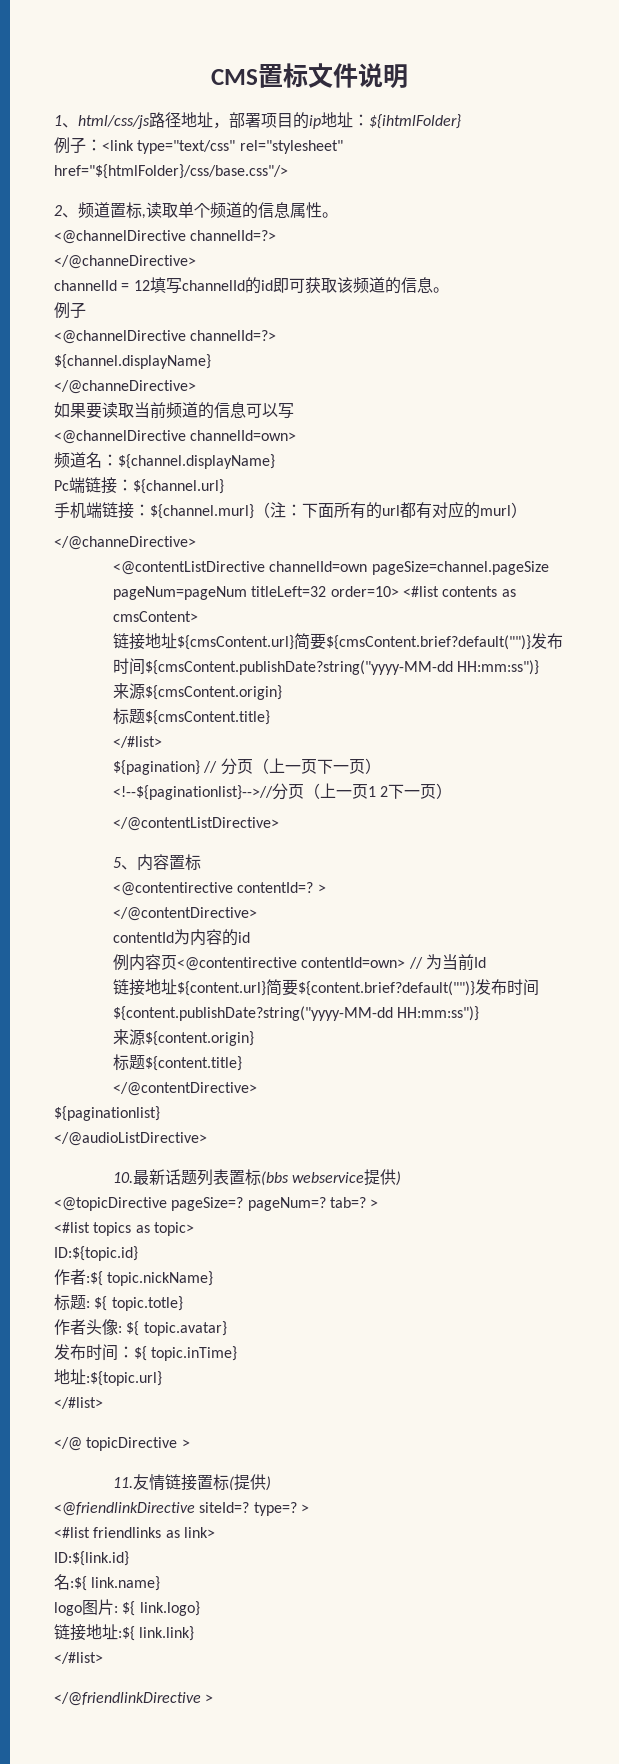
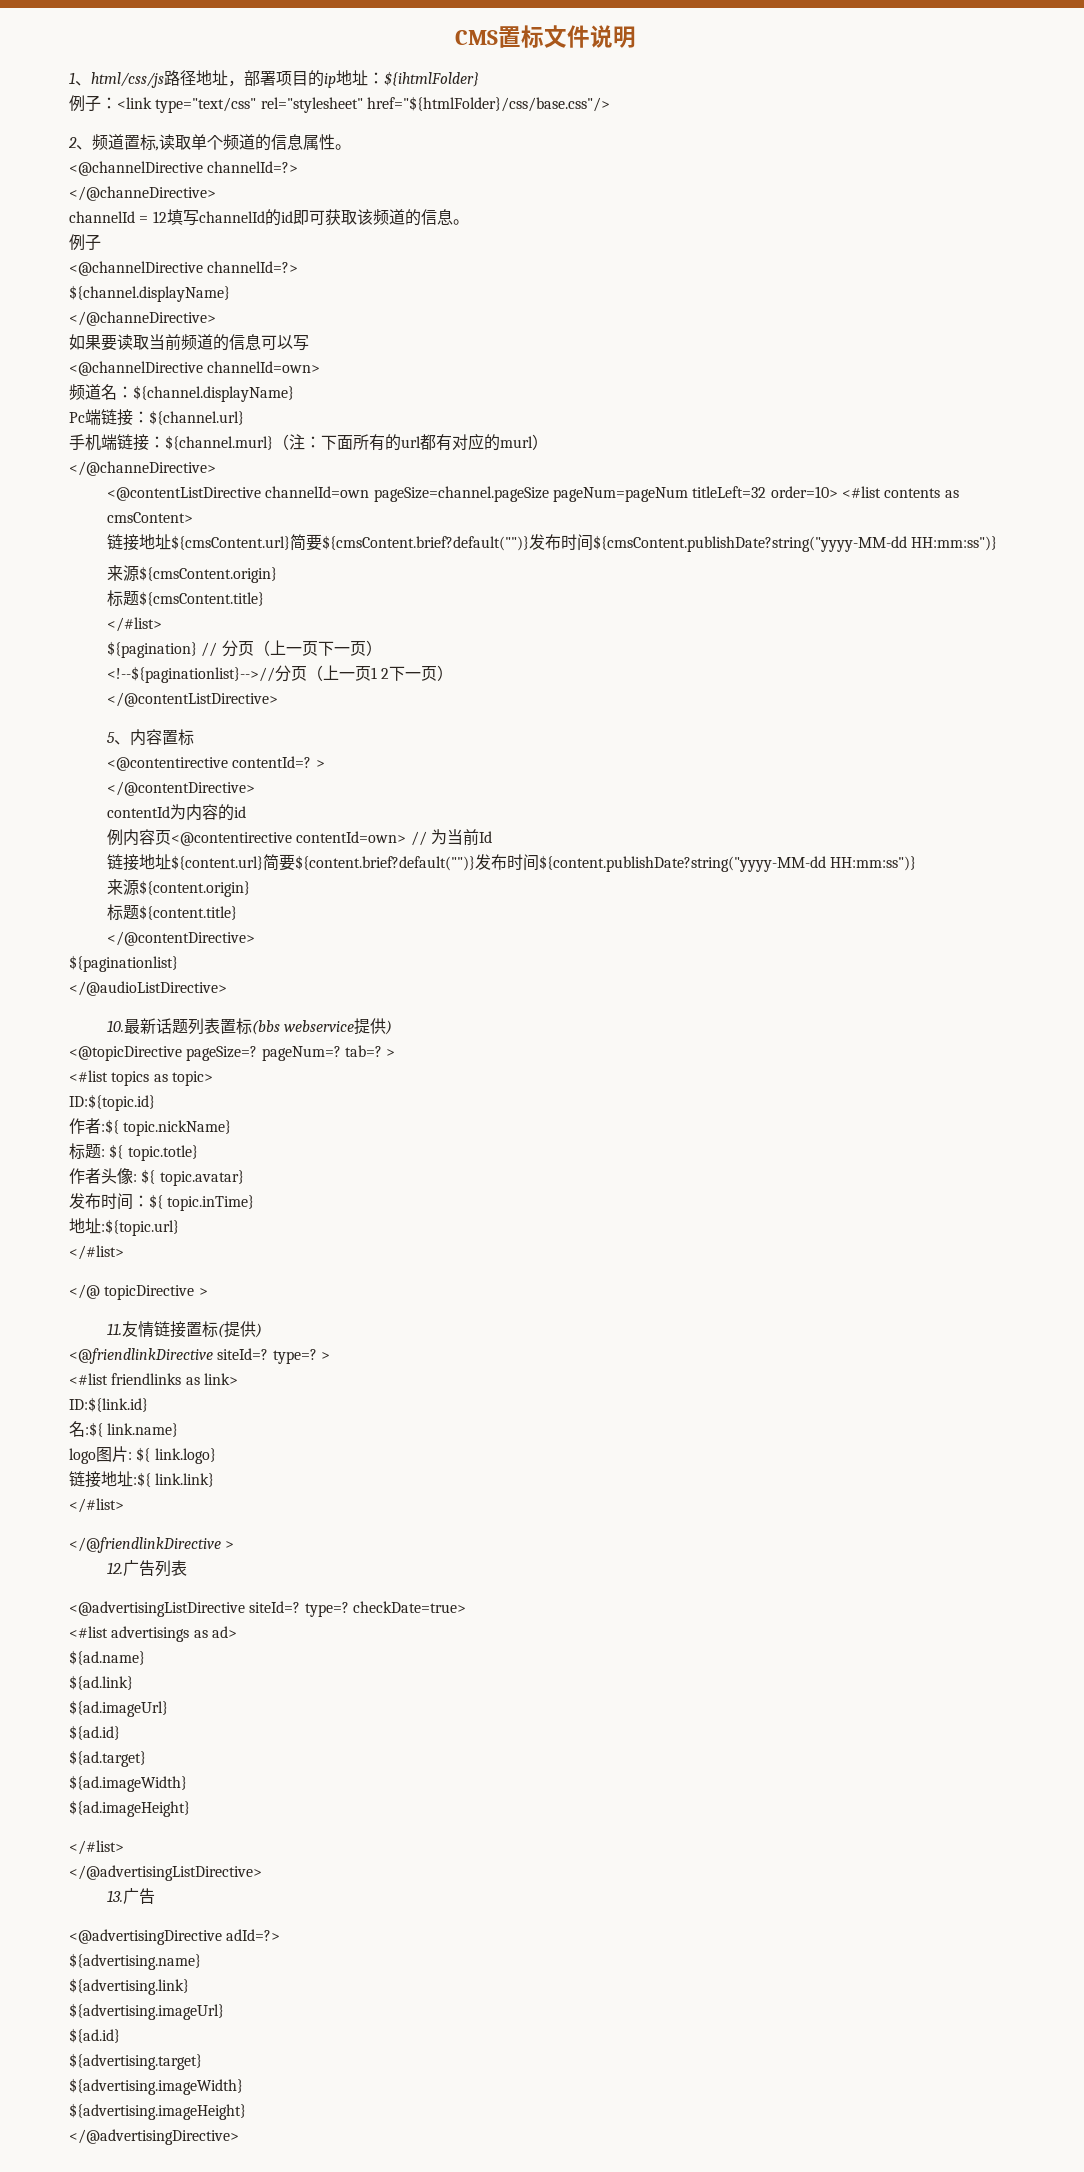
(214, 1698) none -> [107,1560,188,1577] [69,1601,466,1617] [69,1626,237,1642] [69,1650,145,1665] [69,1675,133,1690] [69,1700,168,1717] [69,1725,120,1740] [69,1750,146,1767] [69,1775,187,1792] [69,1800,190,1817] [69,1840,124,1855] [69,1865,262,1881] [107,1888,156,1904] [69,1929,281,1945] [69,1953,201,1970] [69,1978,189,1995] [69,2003,224,2020] [69,2028,120,2043] [69,2053,202,2070] [69,2078,243,2095] [69,2103,246,2120] [69,2129,239,2145] // 12.广告列表 // <@advertisingListDirective siteId=? type=? checkDate=true> // <#list advertisings as ad> // ${ad.name} // ${ad.link} // ${ad.imageUrl} // ${ad.id} // ${ad.target} // ${ad.imageWidth} // ${ad.imageHeight} // </#list> // </@advertisingListDirective> // 13.广告 // <@advertisingDirective adId=?> // ${advertising.name} // ${advertising.link} // ${advertising.imageUrl} // ${ad.id} // ${advertising.target} // ${advertising.imageWidth} // ${advertising.imageHeight} // </@advertisingDirective>

